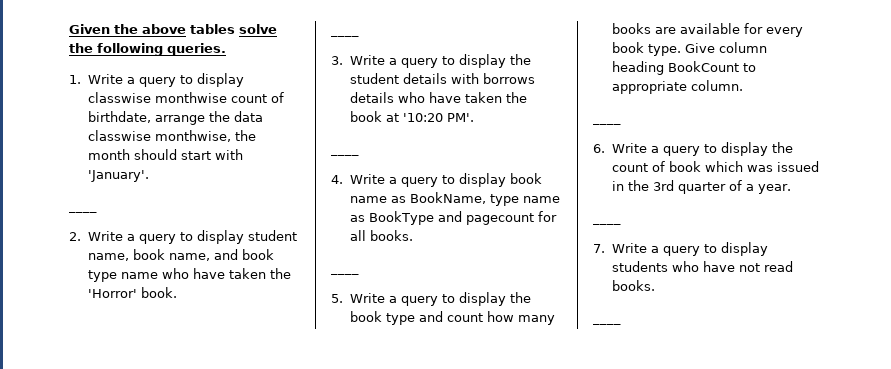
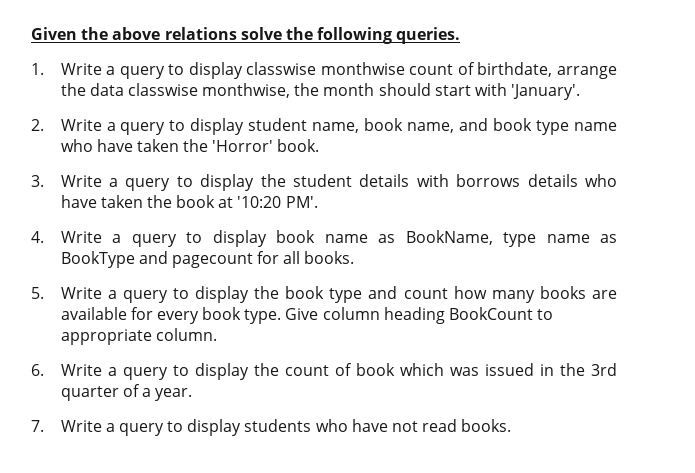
[190,24,235,34] tables -> [164,27,237,40] relations
[69,210,97,213] // ____ -> (581, 92) none
[331,34,359,37] // ____ -> (320, 145) none
[331,153,359,156] // ____ -> (318, 202) none
[331,272,359,275] // ____ -> (355, 257) none
[593,122,621,125] // ____ -> (217, 334) none
[593,222,621,225] // ____ -> (193, 394) none
[593,322,621,325] // ____ -> (512, 425) none

